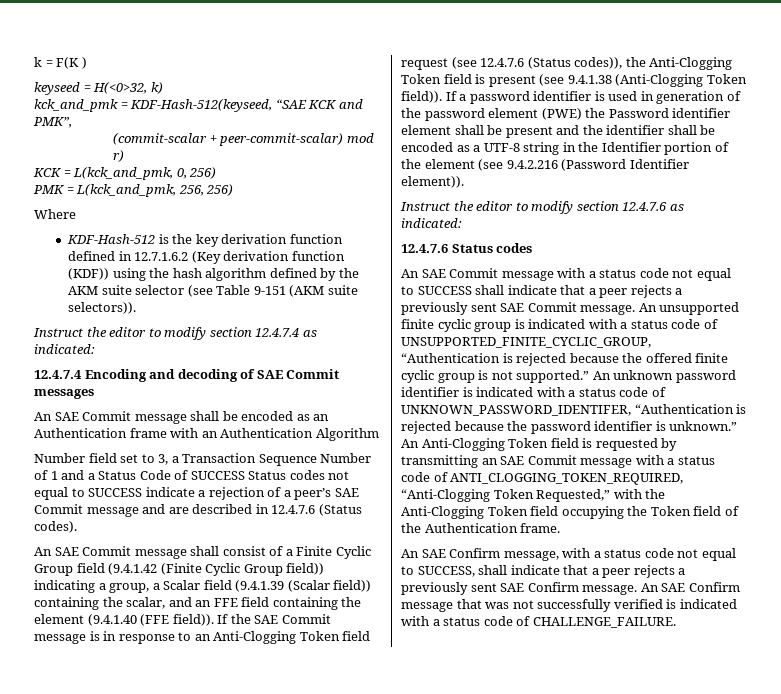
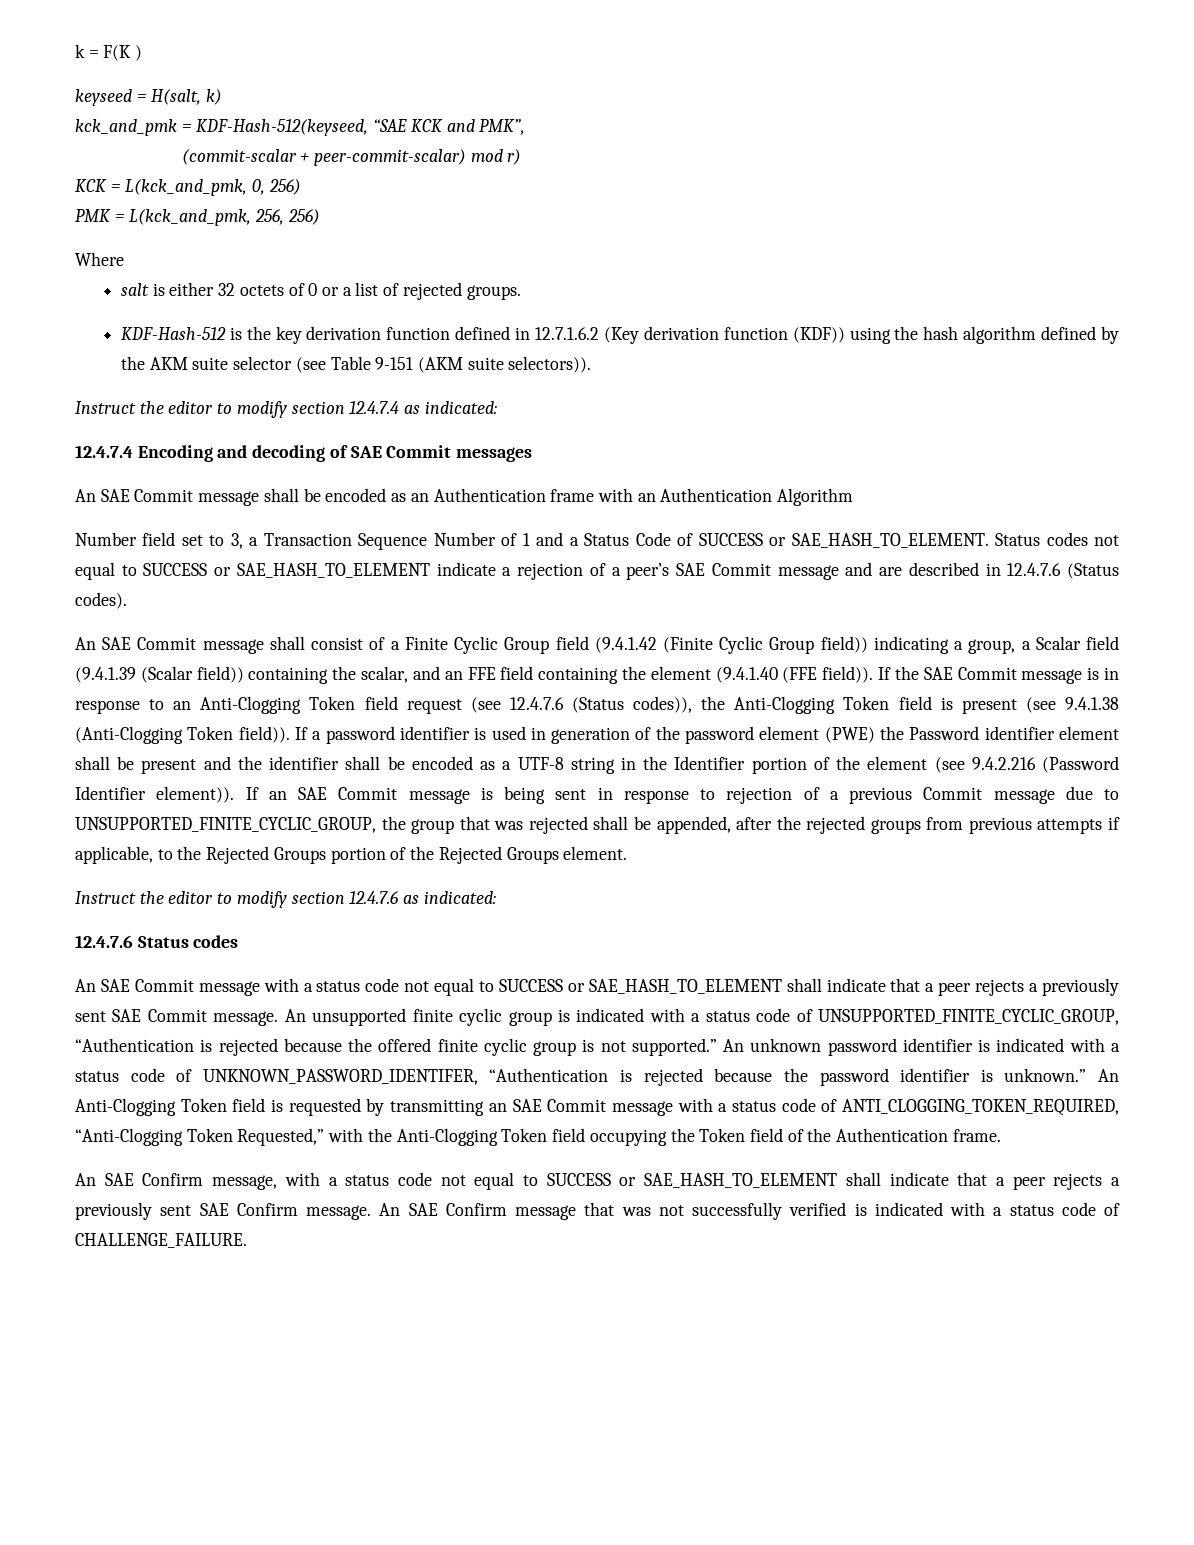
[93,82,148,94] H(<0>32, -> [151,89,202,105] H(salt,
(76, 214) none -> [120,282,521,300] // salt is either 32 octets of 0 or a list of rejected groups.
(245, 475) none -> [769,533,989,548] or SAE_HASH_TO_ELEMENT.
(143, 492) none -> [214,563,430,578] or SAE_HASH_TO_ELEMENT
(464, 182) none -> [245,786,1119,804] [75,816,1120,834] [75,846,628,864] If an SAE Commit message is being sent in response to rejection of a previous Commit message due to UNSUPPORTED_FINITE_CYCLIC_GROUP, the group that was rejected shall be appended, after the rejected groups from previous attempts if applicable, to the Rejected Groups portion of the Rejected Groups element.
(472, 290) none -> [567,979,782,994] or SAE_HASH_TO_ELEMENT
[417,566,475,577] SUCCESS, -> [546,1173,838,1188] SUCCESS or SAE_HASH_TO_ELEMENT

